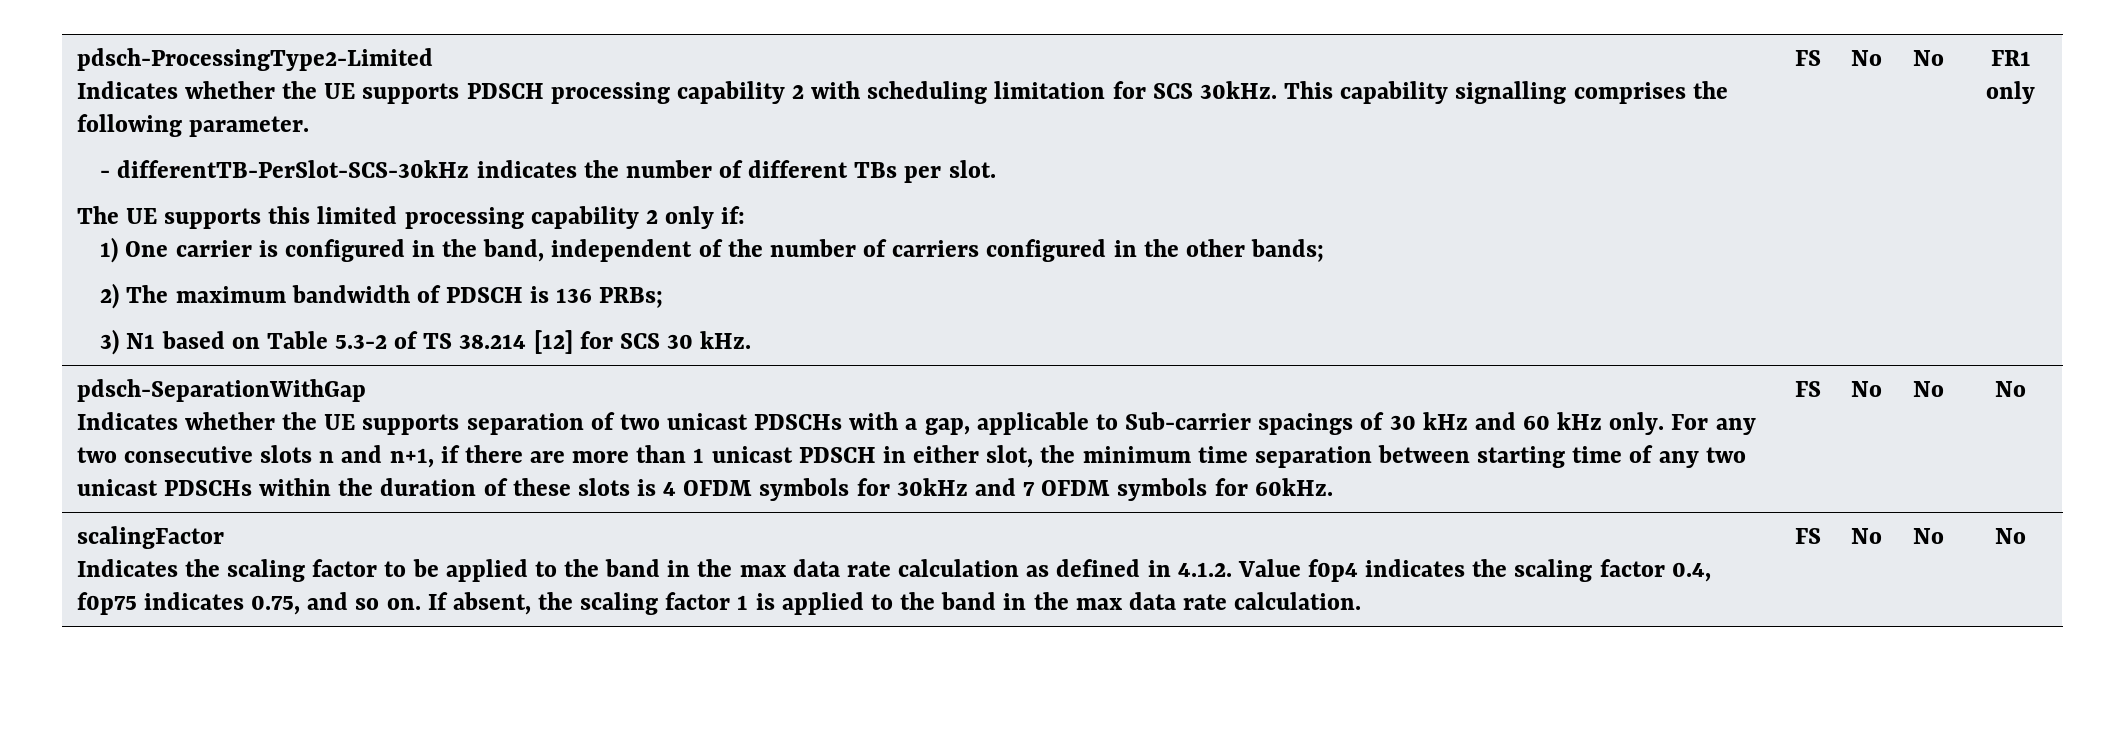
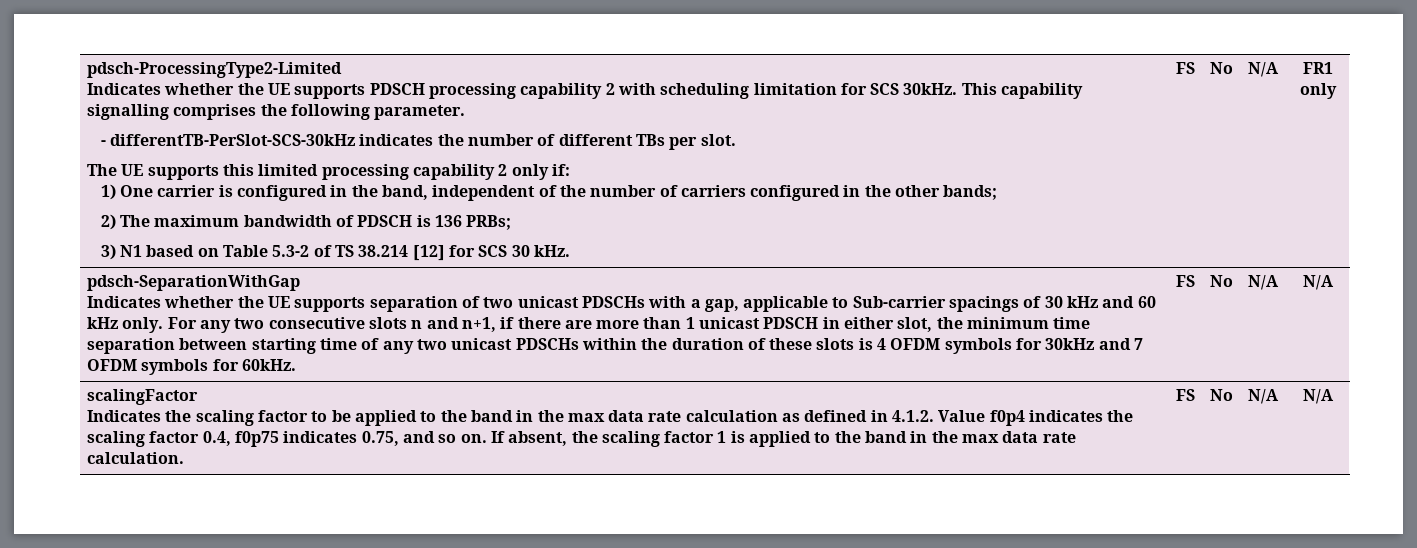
[1912,50,1944,66] No -> [1248,62,1279,77] N/A
[1912,381,1944,397] [1995,381,2026,397] No | No -> [1248,275,1279,290] [1302,275,1334,290] N/A | N/A
[1912,528,1944,544] [1995,528,2026,544] No | No -> [1248,389,1279,404] [1302,389,1334,404] N/A | N/A

